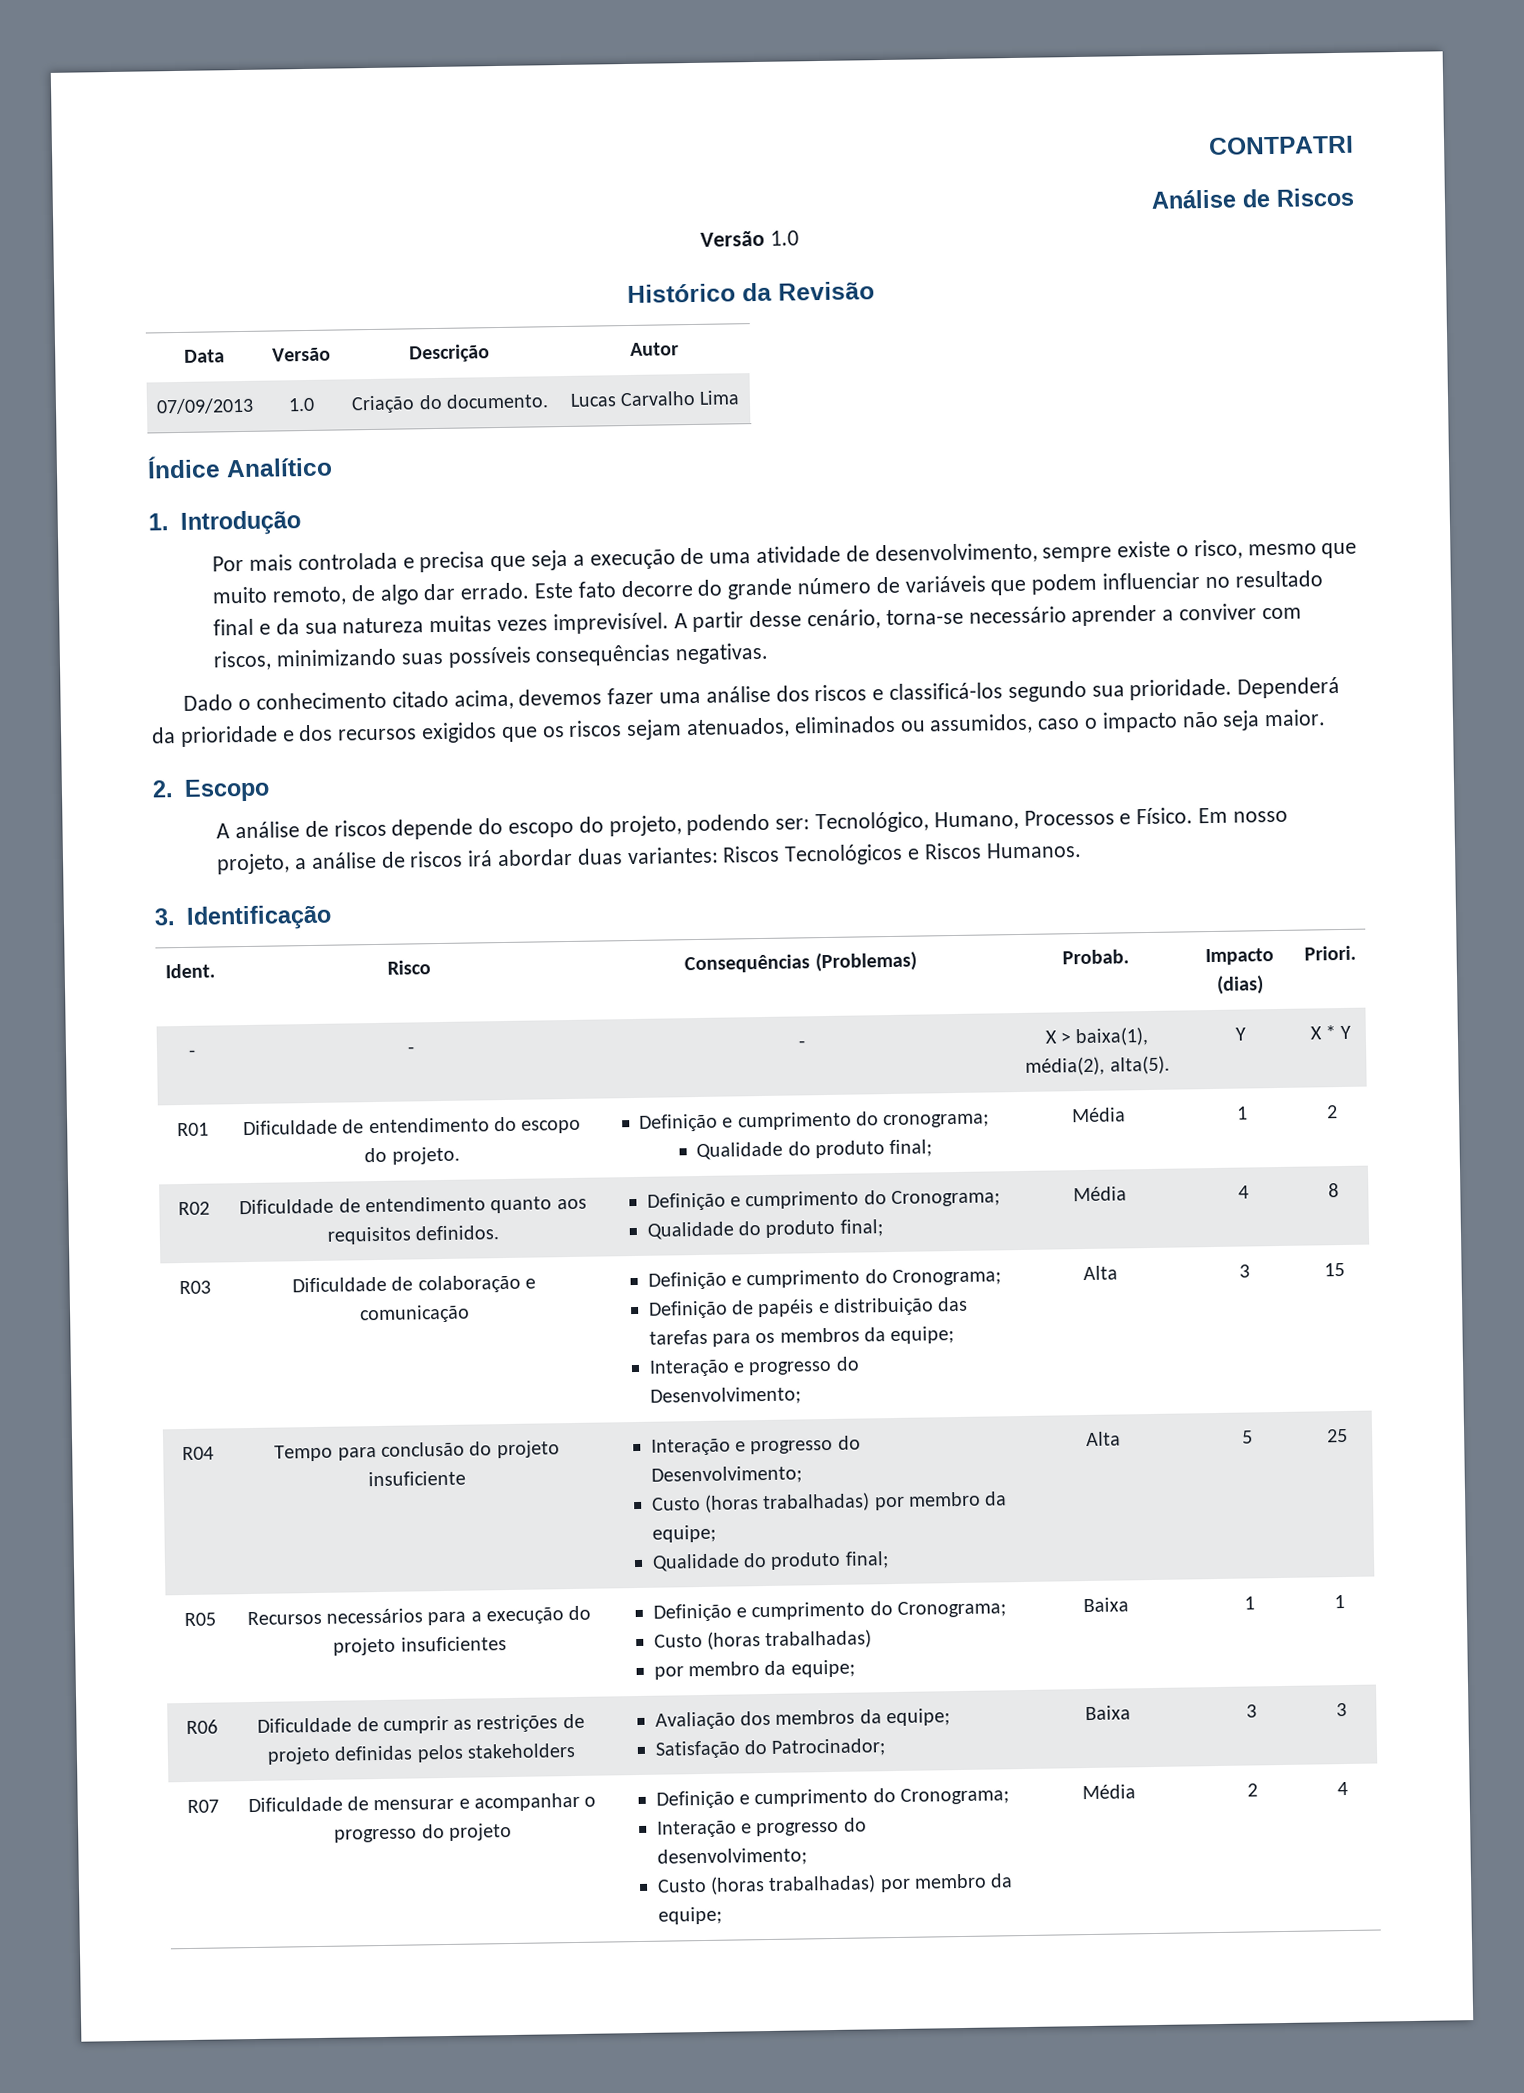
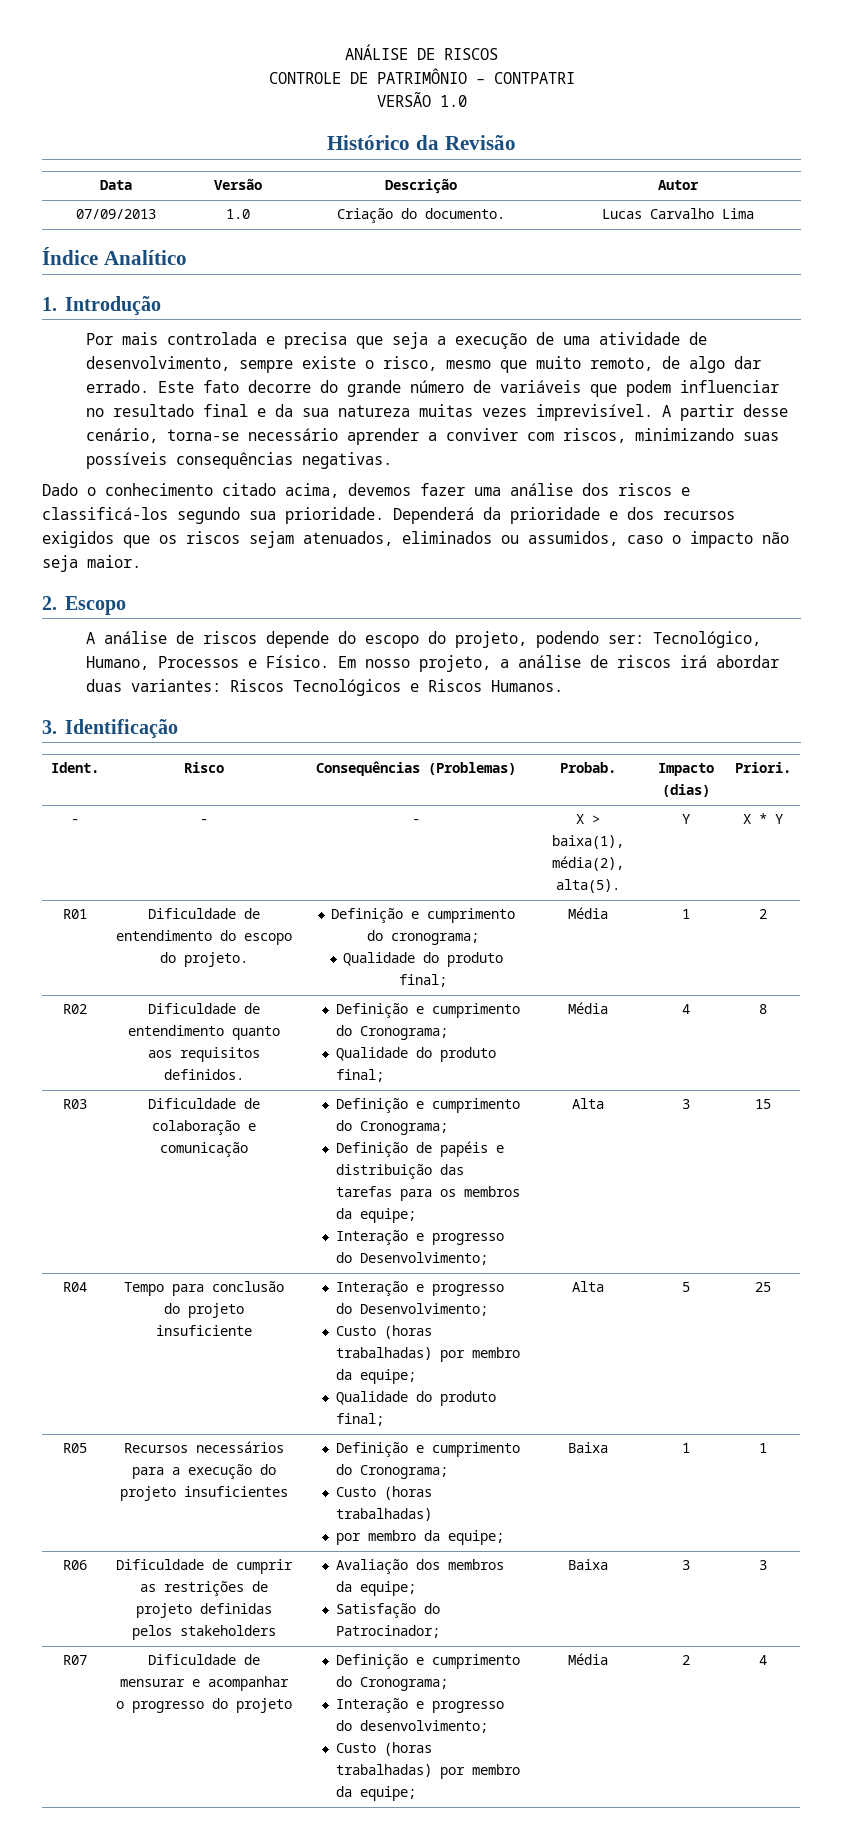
[1208,135,1354,155] [1151,187,1355,209] [700,229,766,247] CONTPATRI // Análise de Riscos // Versão -> [345,44,498,60] [268,68,575,84] [376,92,431,107] ANÁLISE DE RISCOS // CONTROLE DE PATRIMÔNIO – CONTPATRI // VERSÃO

